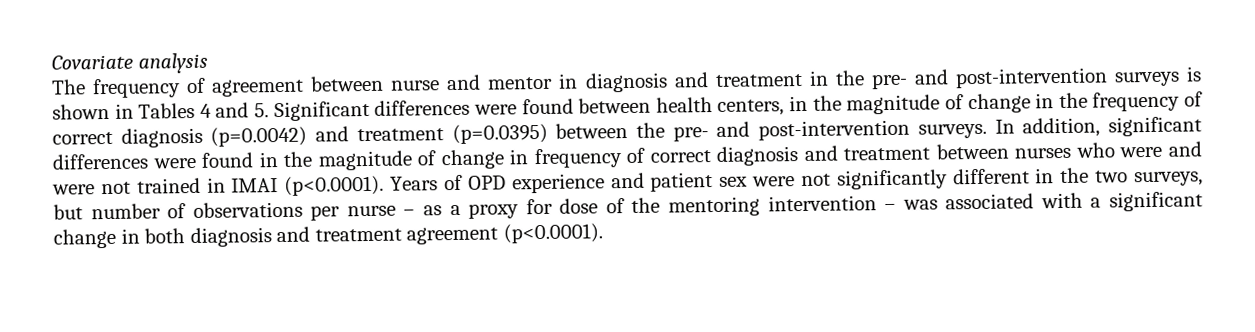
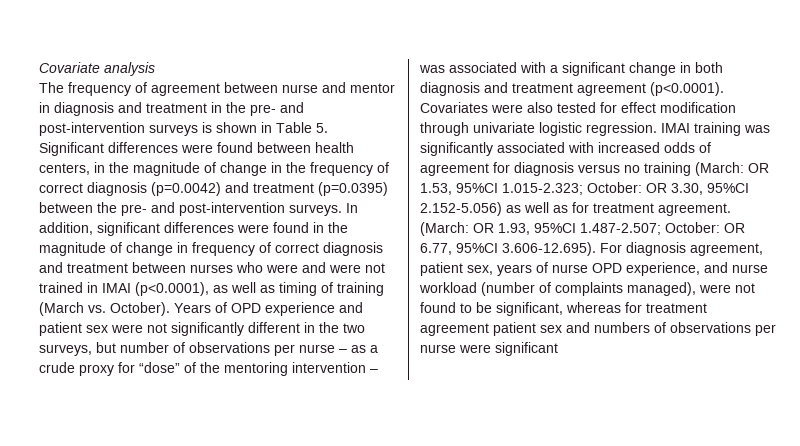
[138,102,250,119] Tables 4 and -> [276,122,312,133] Table
[284,175,385,196] (p<0.0001). -> [135,282,384,296] [39,302,170,316] (p<0.0001), as well as timing of training (March vs. October).
(461, 210) none -> [39,362,75,373] crude
[559,198,599,214] dose -> [139,362,180,373] “dose”
(603, 233) none -> [420,102,736,113] [420,122,770,136] [420,142,711,156] [420,162,769,176] [420,182,749,195] [420,202,731,216] [420,222,745,236] [420,242,763,256] [420,262,768,276] [419,282,755,296] [420,302,707,316] [420,322,776,336] [420,342,558,356] Covariates were also tested for effect modification through univariate logistic regression. IMAI training was significantly associated with increased odds of agreement for diagnosis versus no training (March: OR 1.53, 95%CI 1.015-2.323; October: OR 3.30, 95%CI 2.152-5.056) as well as for treatment agreement. (March: OR 1.93, 95%CI 1.487-2.507; October: OR 6.77, 95%CI 3.606-12.695). For diagnosis agreement, patient sex, years of nurse OPD experience, and nurse workload (number of complaints managed), were not found to be significant, whereas for treatment agreement patient sex and numbers of observations per nurse were significant

